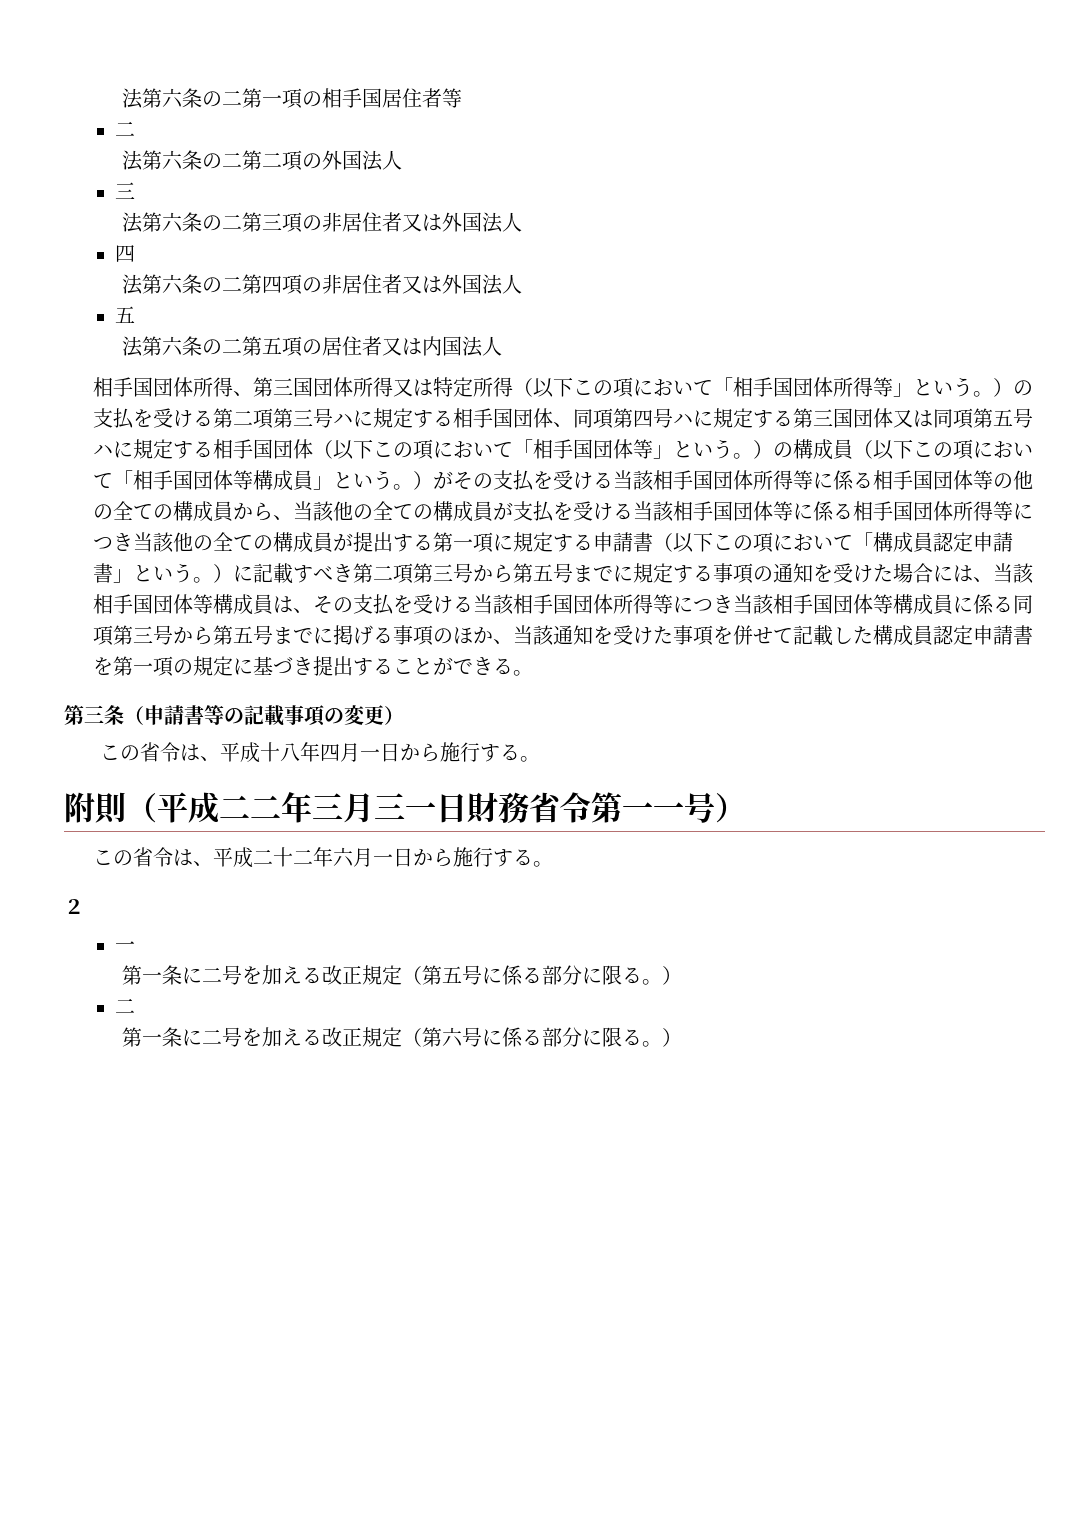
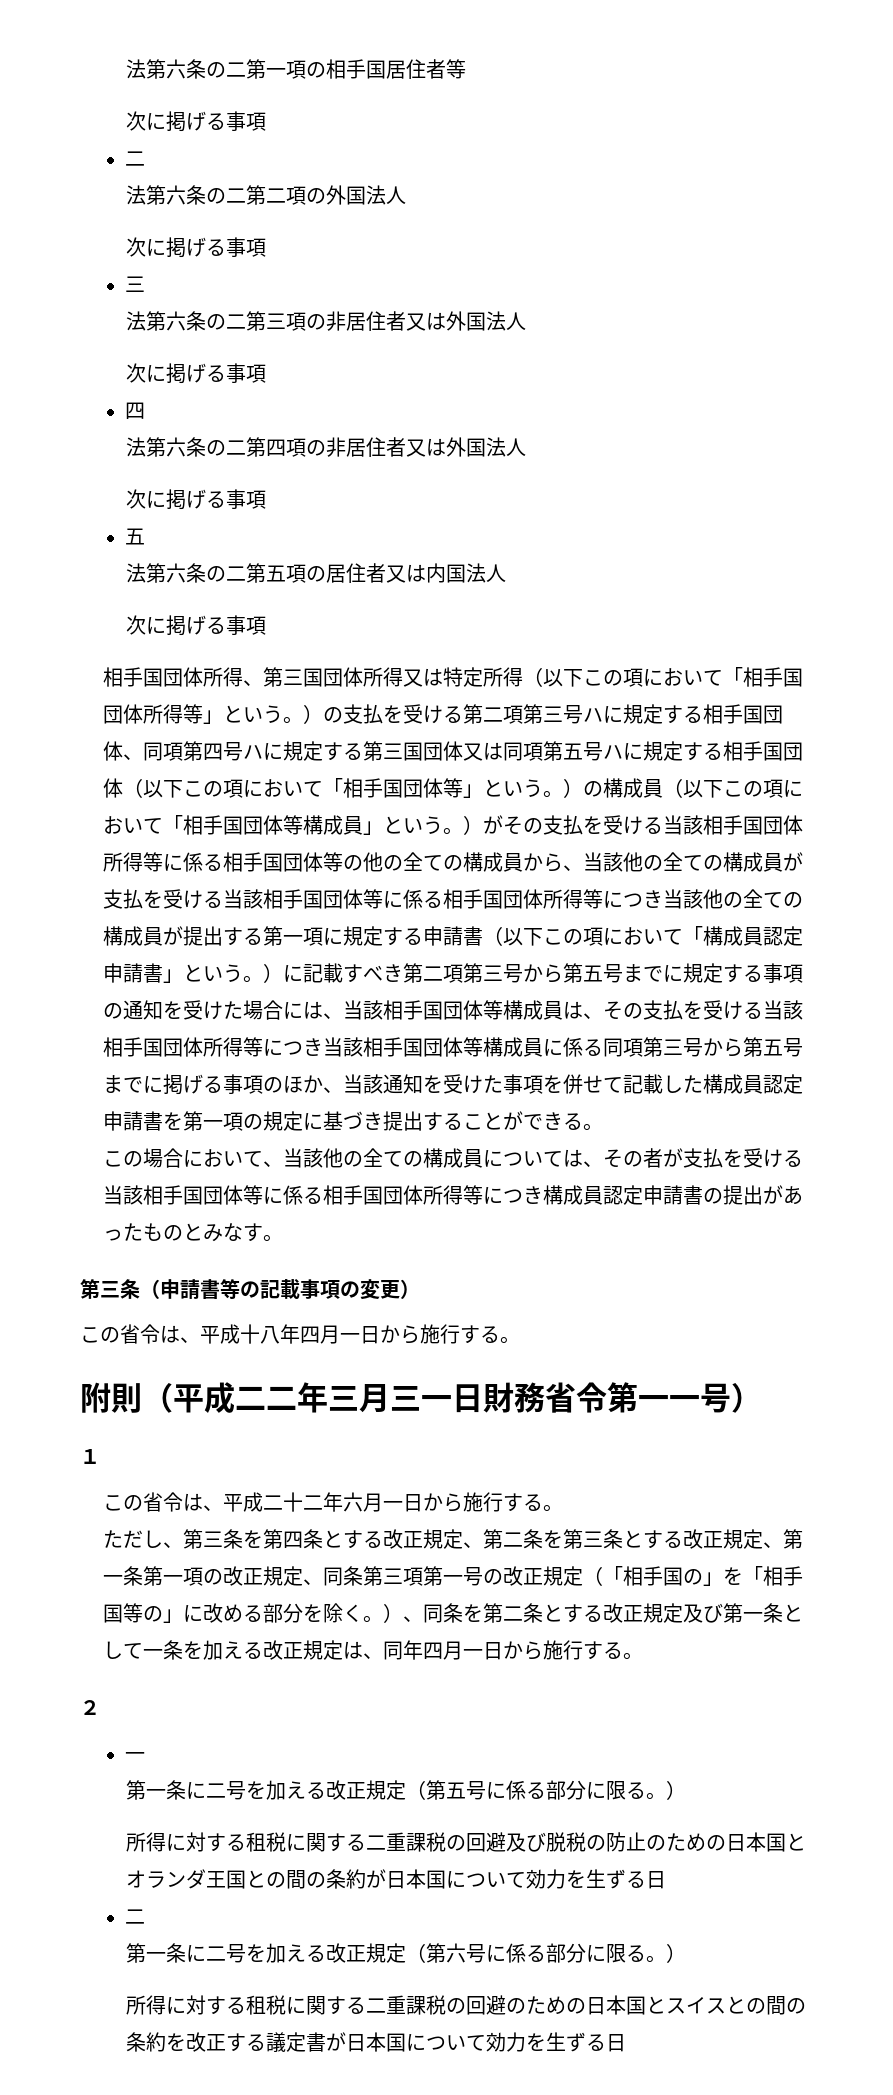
(462, 98) none -> [125,111,266,132] // 次に掲げる事項
(402, 160) none -> [125,237,266,258] // 次に掲げる事項
(522, 222) none -> [125,363,266,384] // 次に掲げる事項
(522, 284) none -> [125,489,266,510] // 次に掲げる事項
(502, 346) none -> [125,615,266,636] // 次に掲げる事項
(533, 673) none -> [102,1148,803,1168] [102,1185,803,1205] [102,1223,283,1242] // この場合において、当該他の全ての構成員については、その者が支払を受ける当該相手国団体等に係る相手国団体所得等につき構成員認定申請書の提出があったものとみなす。
(746, 808) none -> [80,1449,100,1464] // １
(553, 864) none -> [102,1529,803,1549] [102,1566,803,1586] [102,1603,803,1623] [102,1640,643,1660] // ただし、第三条を第四条とする改正規定、第二条を第三条とする改正規定、第一条第一項の改正規定、同条第三項第一号の改正規定（「相手国の」を「相手国等の」に改める部分を除く。）、同条を第二条とする改正規定及び第一条として一条を加える改正規定は、同年四月一日から施行する。
(682, 975) none -> [125,1832,806,1852] [125,1869,666,1889] // 所得に対する租税に関する二重課税の回避及び脱税の防止のための日本国とオランダ王国との間の条約が日本国について効力を生ずる日
(682, 1037) none -> [125,1995,806,2015] [125,2032,626,2052] // 所得に対する租税に関する二重課税の回避のための日本国とスイスとの間の条約を改正する議定書が日本国について効力を生ずる日

